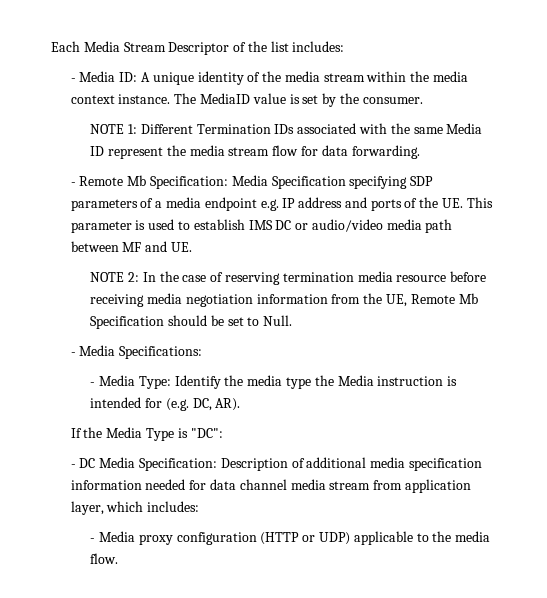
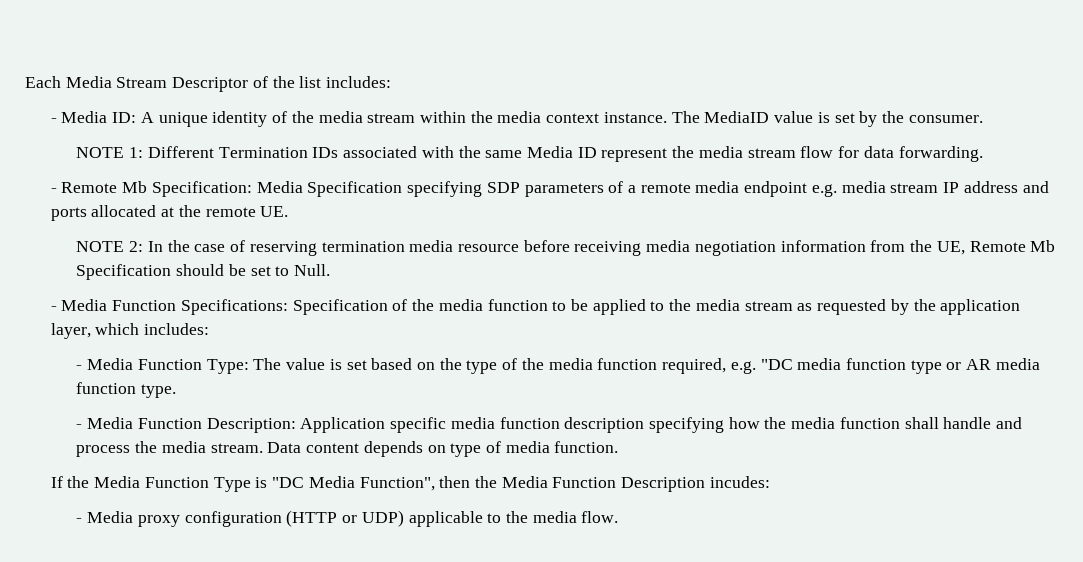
(163, 204) none -> [640,183,691,193] remote
(279, 205) none -> [841,181,939,193] media stream
[404,197,493,208] [70,219,453,233] [70,241,168,252] of the UE. This parameter is used to establish IMS DC or audio/video media path between MF and -> [91,205,256,217] allocated at the remote
(116, 350) none -> [112,300,177,311] Function
[90,375,458,389] [90,397,241,411] // - Media Type: Identify the media type the Media instruction is intended for (e.g. DC, AR). -> [292,299,1021,315] [50,323,210,339] [76,358,1040,374] [76,382,177,398] [76,417,1023,433] [76,441,619,457] Specification of the media function to be applied to the media stream as requested by the application layer, which includes: // - Media Function Type: The value is set based on the type of the media function required, e.g. "DC media function type or AR media function type. // - Media Function Description: Application specific media function description specifying how the media function shall handle and process the media stream. Data content depends on type of media function.
(143, 432) none -> [144,477,209,488] Function
[190,428,223,438] [70,457,482,471] [70,479,471,493] [70,501,200,515] "DC": // - DC Media Specification: Description of additional media specification information needed for data channel media stream from application layer, which includes: -> [272,476,770,492] "DC Media Function", then the Media Function Description incudes:

